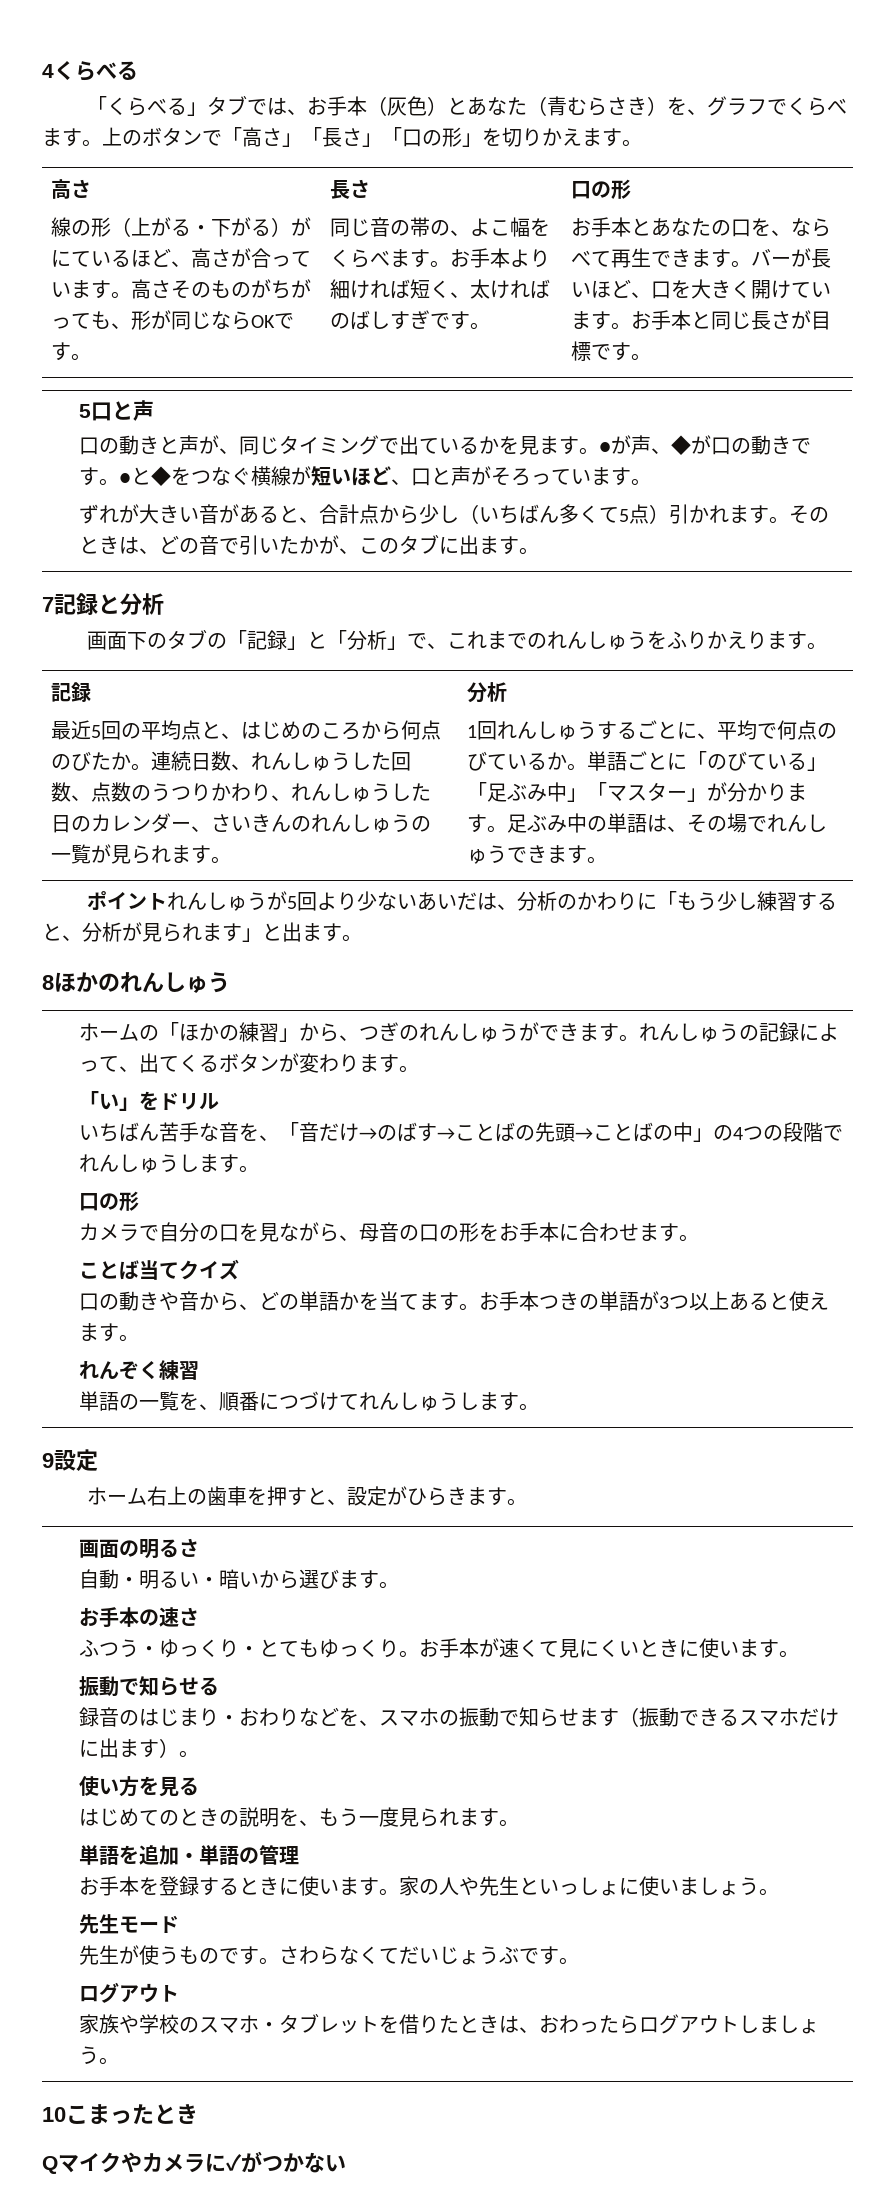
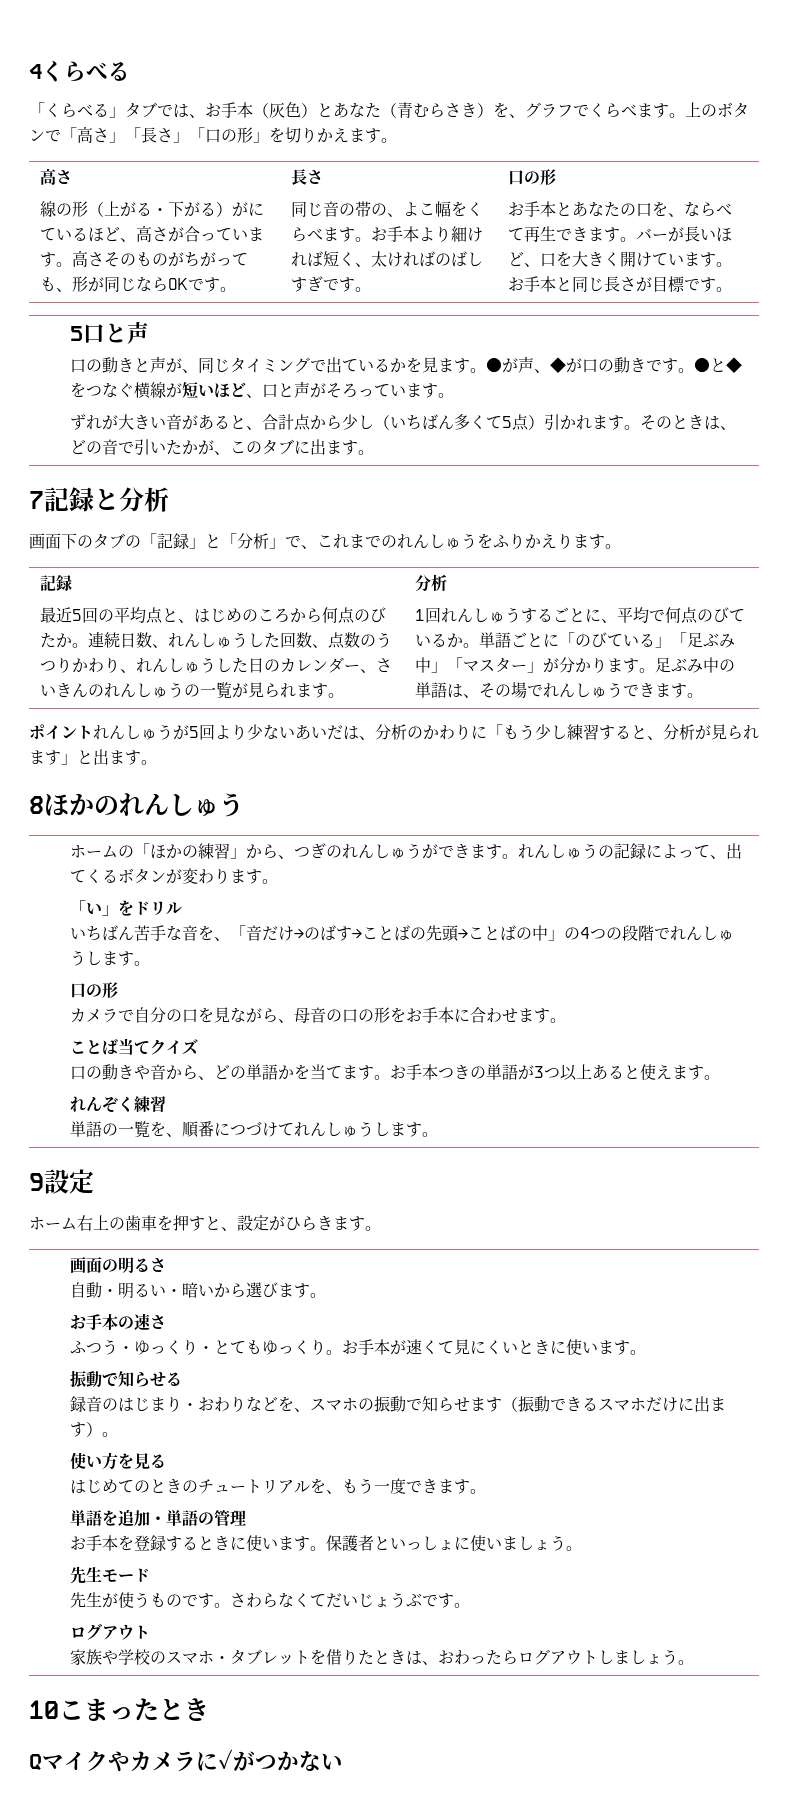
[239,1807,280,1827] 説明 -> [198,1479,311,1494] チュートリアル
[399,1808,460,1827] 見られ -> [406,1479,439,1494] でき
[399,1876,520,1896] 家の人や先生 -> [326,1535,375,1551] 保護者

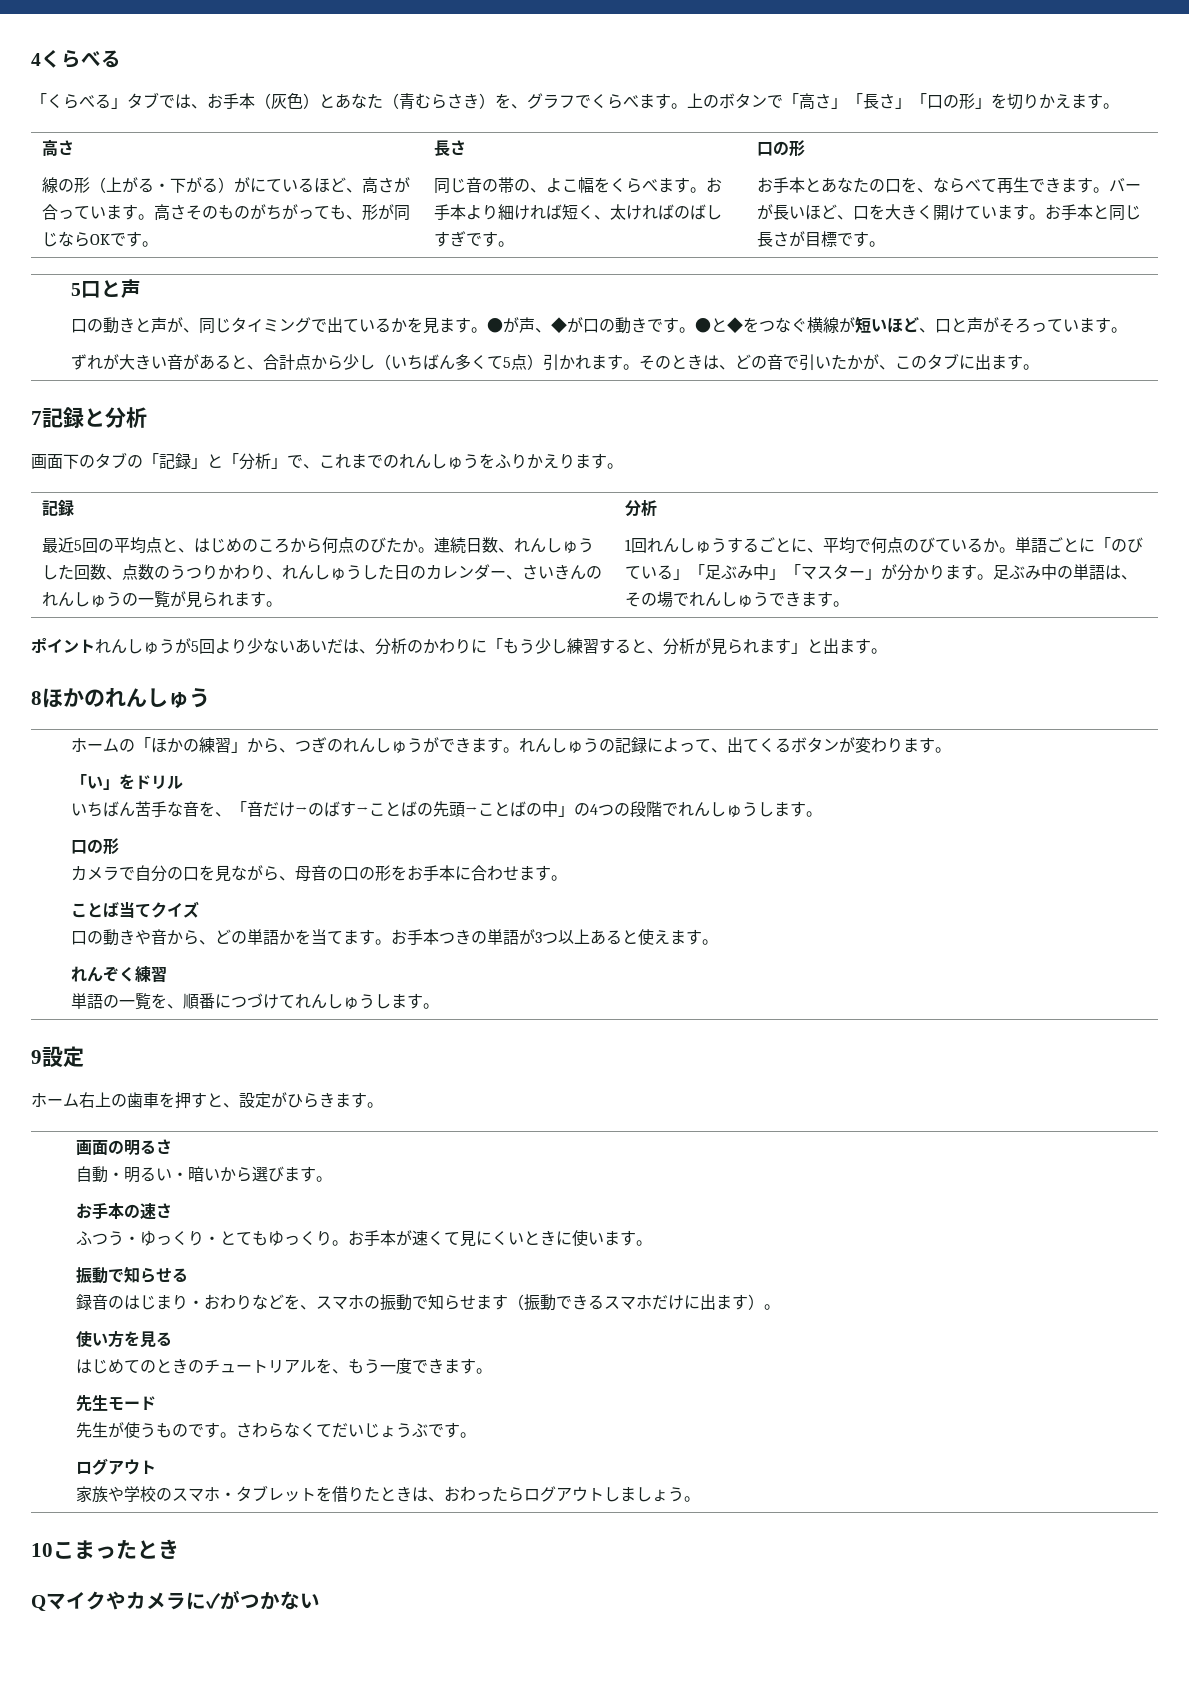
[70,1509,247,1527] [70,1535,583,1551] // 単語を追加・単語の管理 // お手本を登録するときに使います。保護者といっしょに使いましょう。 -> (492, 1371) none

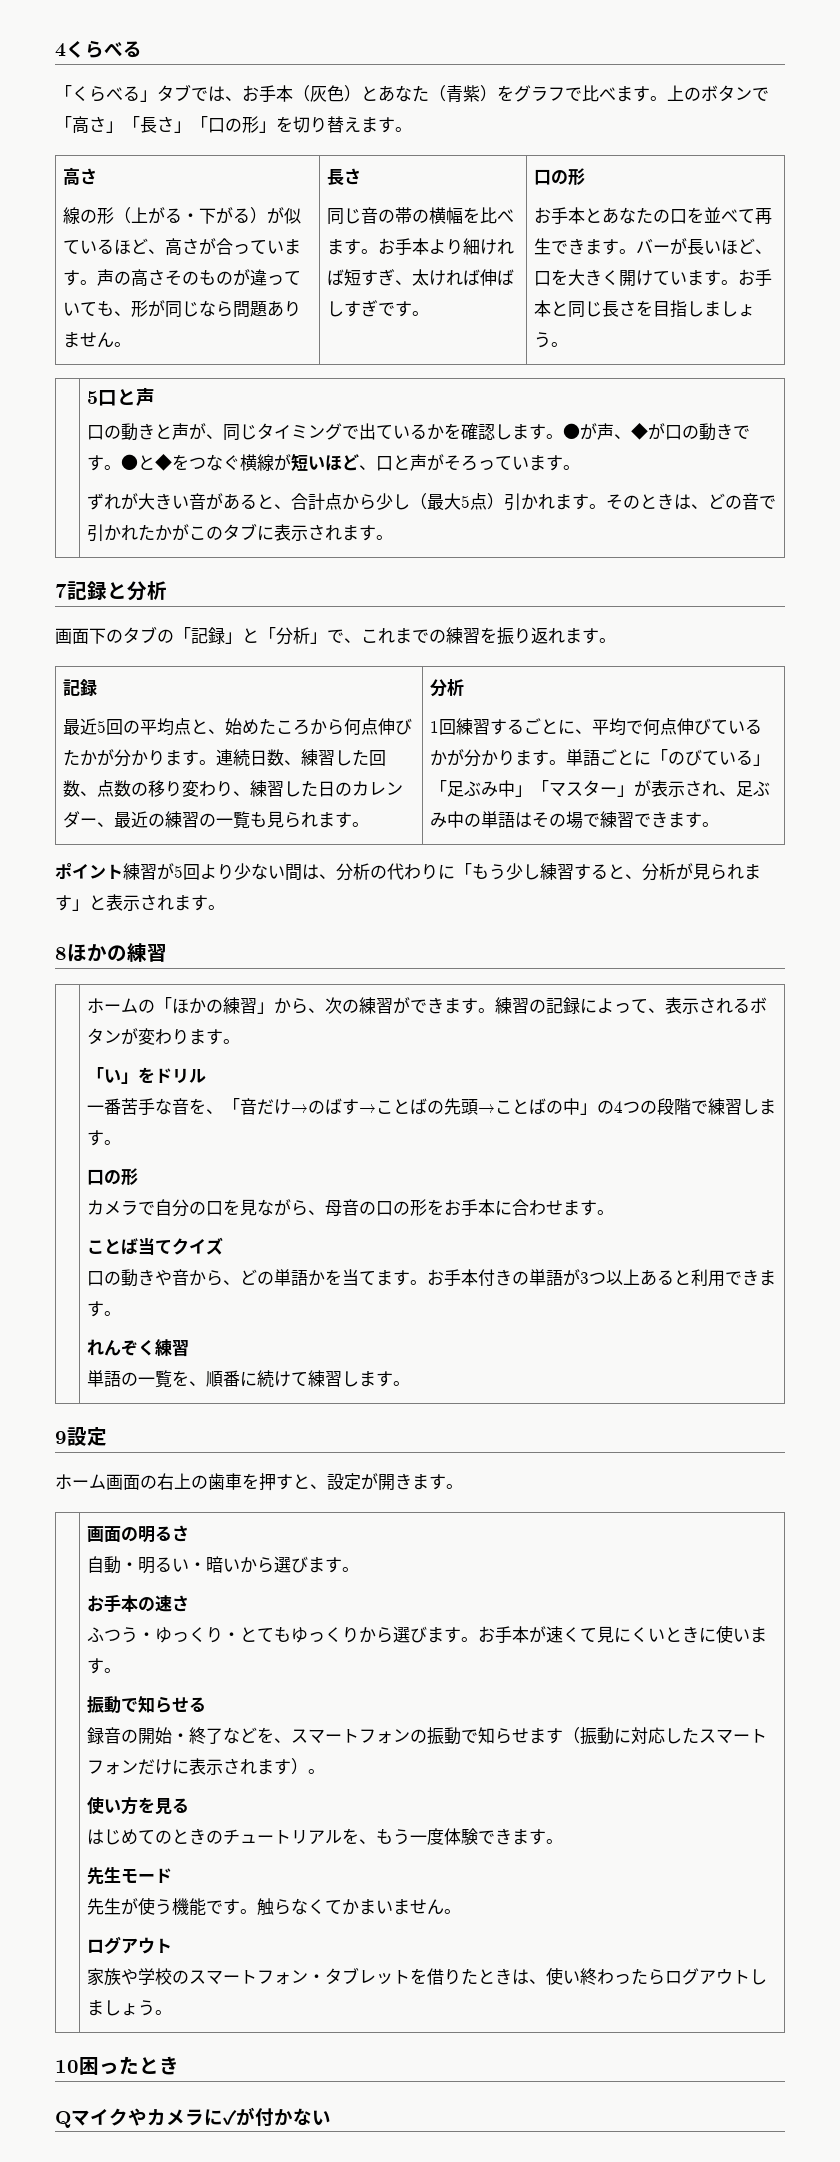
[415,93,527,109] むらさき）を、 -> [463,85,514,102] 紫）を
[591,94,623,109] くら -> [582,85,599,102] 比
[1039,94,1055,109] か -> [327,116,344,133] 替
[249,178,266,192] に -> [284,208,302,224] 似
(154, 217) none -> [97,269,132,286] 声の
[265,204,314,220] ちがっ -> [250,269,302,286] [63,302,81,316] 違ってい
[89,231,142,247] OKです -> [233,300,302,318] [63,332,115,348] 問題ありません
[529,177,642,193] 、よこ幅をくら -> [429,207,498,224] 横幅を比
[577,205,594,219] く -> [361,269,396,286] すぎ
[673,206,690,219] の -> [480,269,498,286] 伸
[916,177,965,193] 、なら -> [704,207,722,223] 並
[788,231,869,247] が目標です -> [636,300,756,318] [534,332,552,348] を目指しましょう
[422,317,439,334] 見 -> [461,423,513,440] 確認し
[390,354,503,370] いちばん多くて -> [427,493,462,510] 最大
[814,354,895,370] いたかが、 -> [104,524,190,541] かれたかが
[974,354,991,370] 出 -> [274,524,343,541] 表示され
[399,453,575,469] れんしゅうをふりかえり -> [446,627,565,645] 練習を振り返れ
[193,538,258,553] はじめの -> [225,718,277,735] 始めた
[353,537,418,553] のびたか -> [378,718,413,735] [63,749,200,767] 伸びたかが分かります
[513,538,594,553] れんしゅう -> [301,749,336,766] 練習
[169,564,362,580] うつりかわり、れんしゅう -> [148,780,285,797] 移り変わり、練習
[521,564,602,580] [41,591,186,608] さいきんのれんしゅうの一覧が -> [114,811,268,829] 最近の練習の一覧も
[646,538,727,553] れんしゅう -> [456,718,491,735] 練習
[902,539,919,552] の -> [677,718,695,735] 伸
(999, 545) none -> [447,749,550,767] が分かります
[896,564,993,581] 分かります。 -> [651,780,737,797] 表示され、
[1120,575,1137,580] 、 -> (533, 820) none
[688,592,769,607] れんしゅう -> [600,811,635,828] 練習
[95,639,175,654] れんしゅう -> [123,863,157,880] 練習
[295,638,343,654] あいだ -> [285,864,302,881] 間
[423,639,439,654] か -> [387,863,404,880] 代
[823,638,839,654] 出 -> [106,894,174,911] 表示され
[105,687,210,708] れんしゅう -> [127,943,167,962] 練習
[294,737,423,753] つぎのれんしゅう -> [325,997,394,1014] 次の練習
[518,738,599,753] れんしゅう -> [495,997,530,1014] 練習
[726,737,775,753] 出てく -> [665,997,734,1014] 表示され
[70,801,135,817] いちばん -> [87,1098,122,1115] 一番
[677,802,758,817] れんしゅう -> [708,1098,743,1115] 練習
[438,932,455,944] つ -> [478,1269,496,1287] 付
[637,929,670,945] 使え -> [691,1269,760,1287] 利用でき
[230,993,375,1009] つづけてれんしゅう -> [257,1370,343,1387] 続けて練習
(79, 1100) none -> [106,1474,157,1490] 画面の
[287,1093,319,1108] ひら -> [378,1474,395,1491] 開
(332, 1238) none -> [359,1626,462,1643] から選びます
[123,1294,252,1310] はじまり・おわり -> [138,1727,224,1745] 開始・終了
[347,1295,364,1309] ホ -> [325,1729,411,1744] ートフォン
[555,1294,716,1310] できるスマホだけに出 -> [614,1727,768,1744] [87,1758,258,1775] に対応したスマートフォンだけに表示され
(412, 1366) none -> [444,1828,479,1845] 体験
[155,1422,460,1438] ものです。さわらなくてだいじょうぶです -> [172,1898,445,1916] 機能です。触らなくてかまいません
[203,1487,220,1501] ホ -> [223,1970,309,1985] ートフォン
[443,1486,460,1501] お -> [546,1967,598,1985] 使い終
[53,1540,95,1559] こま -> [79,2057,99,2075] 困
[240,1594,260,1608] つ -> [255,2108,274,2127] 付

